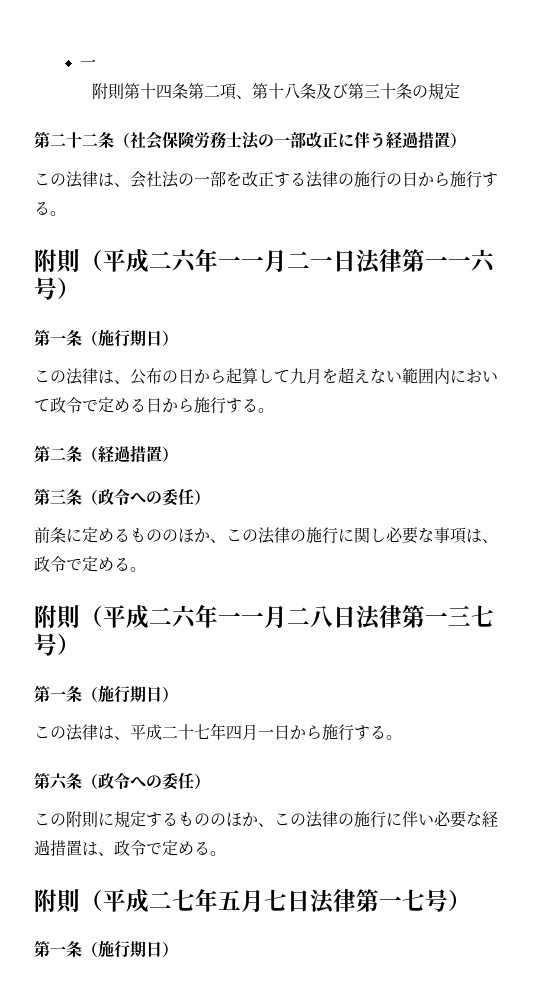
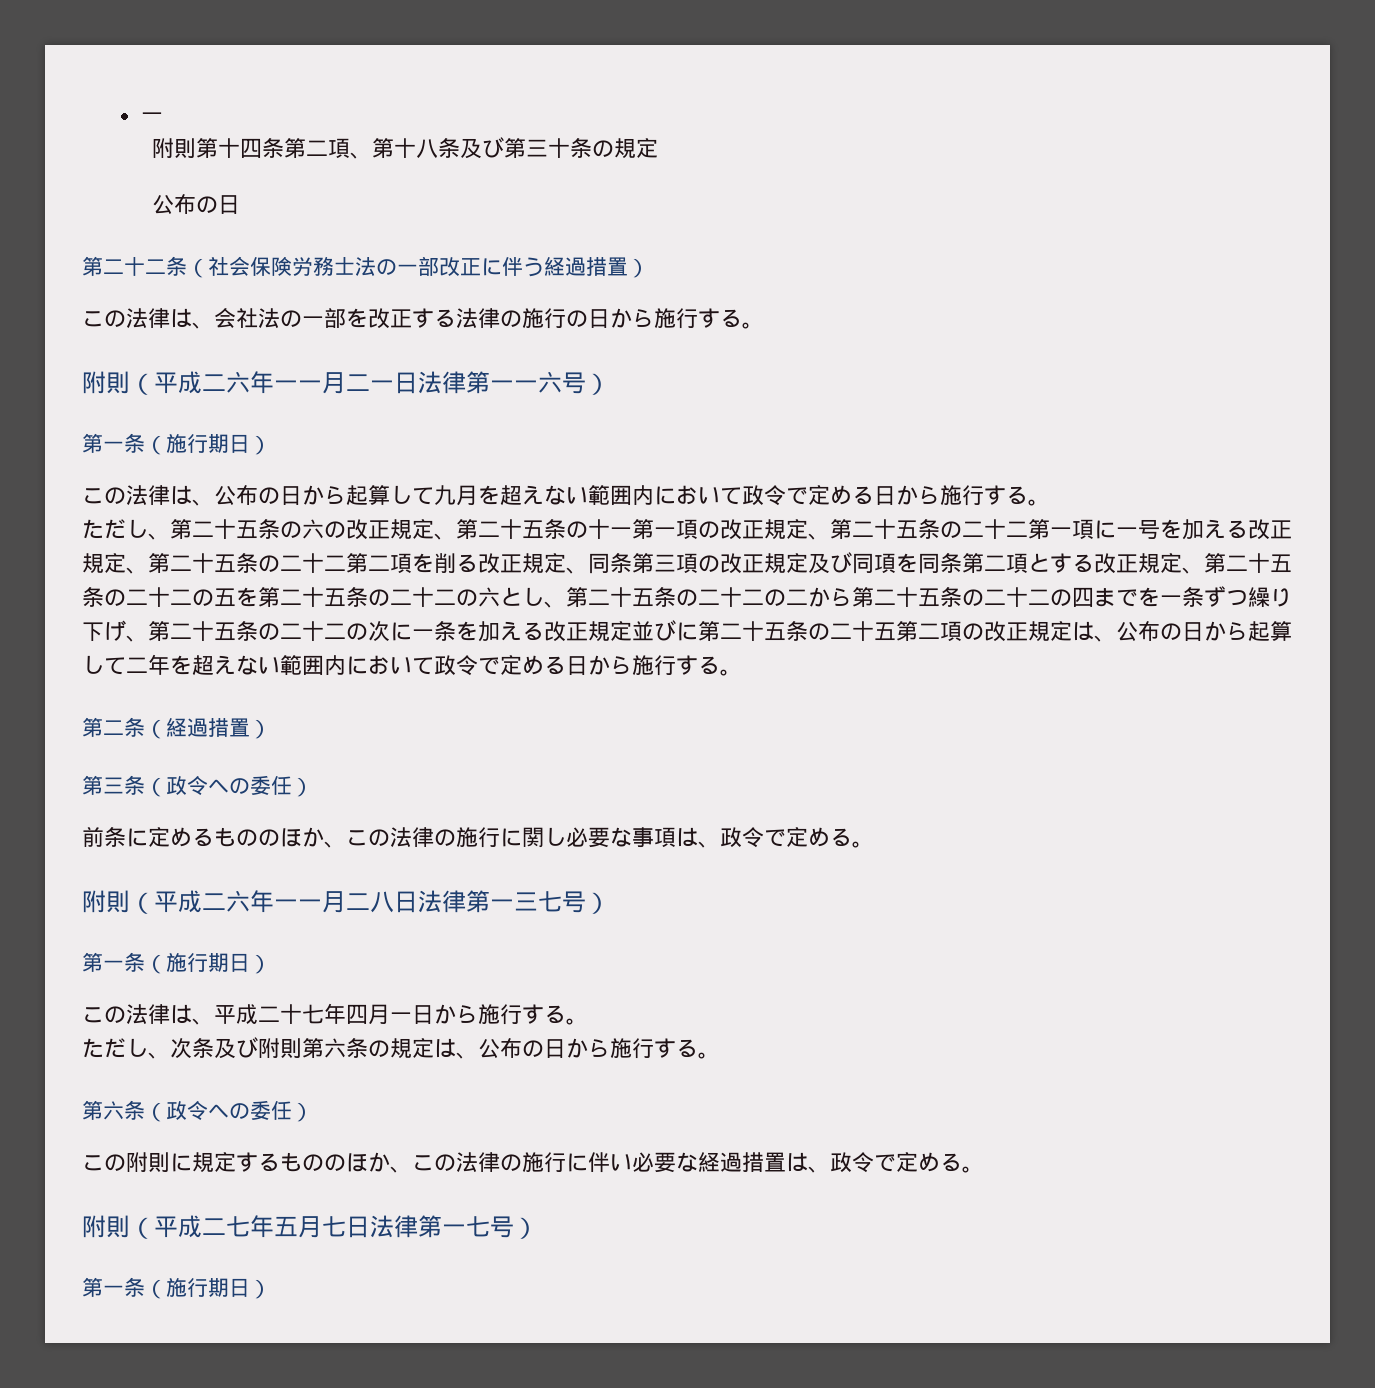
(460, 91) none -> [151,194,240,214] // 公布の日
(274, 410) none -> [82,519,1292,540] [82,552,1292,574] [82,586,1292,608] [82,620,1292,642] [82,654,742,676] // ただし、第二十五条の六の改正規定、第二十五条の十一第一項の改正規定、第二十五条の二十二第一項に一号を加える改正規定、第二十五条の二十二第二項を削る改正規定、同条第三項の改正規定及び同項を同条第二項とする改正規定、第二十五条の二十二の五を第二十五条の二十二の六とし、第二十五条の二十二の二から第二十五条の二十二の四までを一条ずつ繰り下げ、第二十五条の二十二の次に一条を加える改正規定並びに第二十五条の二十五第二項の改正規定は、公布の日から起算して二年を超えない範囲内において政令で定める日から施行する。
(402, 737) none -> [82,1037,720,1059] // ただし、次条及び附則第六条の規定は、公布の日から施行する。

